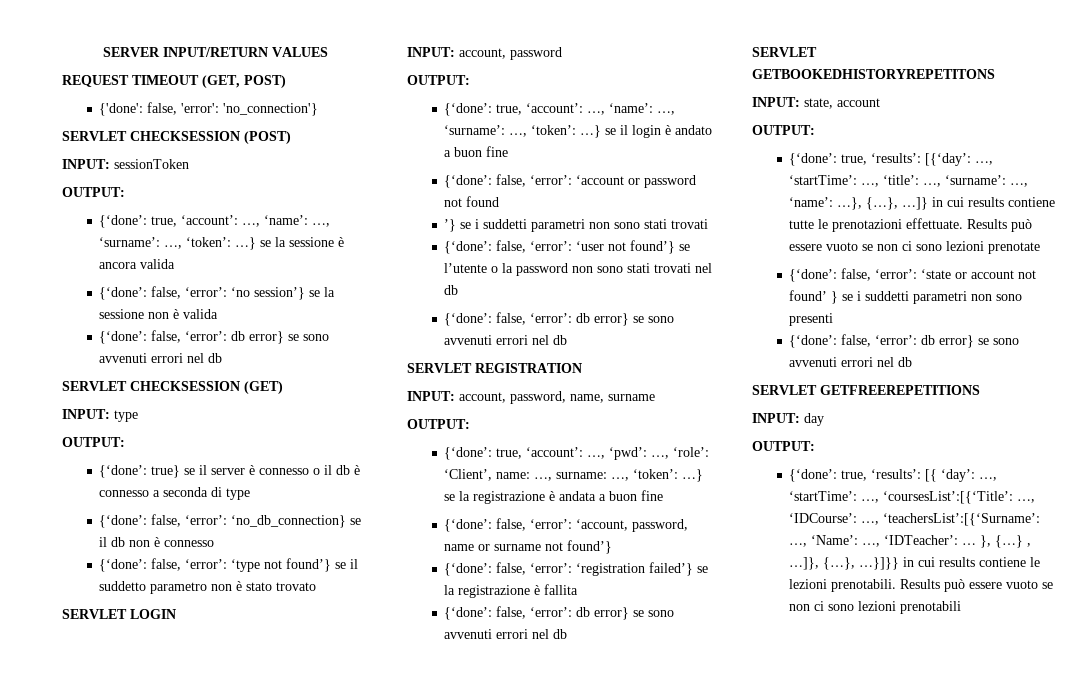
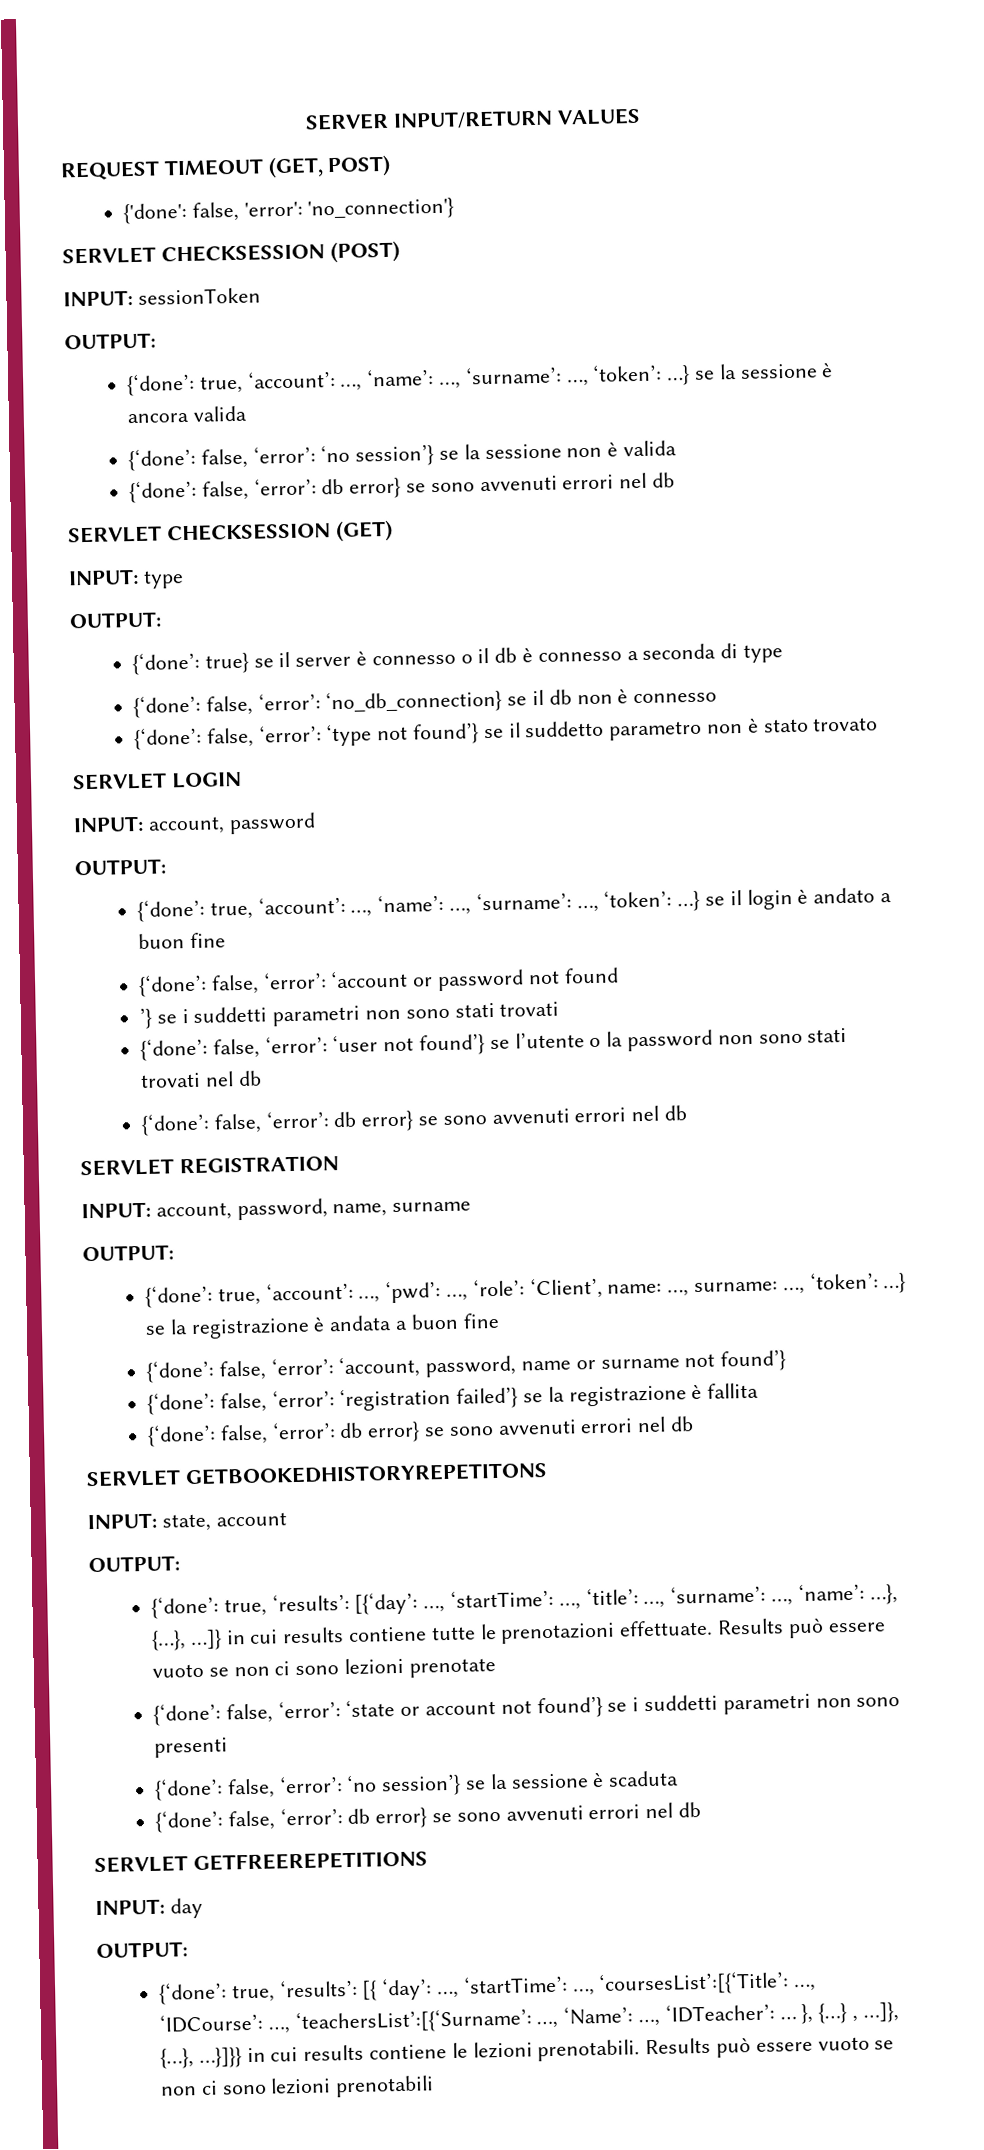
[789,290,839,304] found’ } -> [536,1695,603,1719] found’}
(834, 319) none -> [153,1770,680,1801] // {‘done’: false, ‘error’: ‘no session’} se la sessione è scaduta

